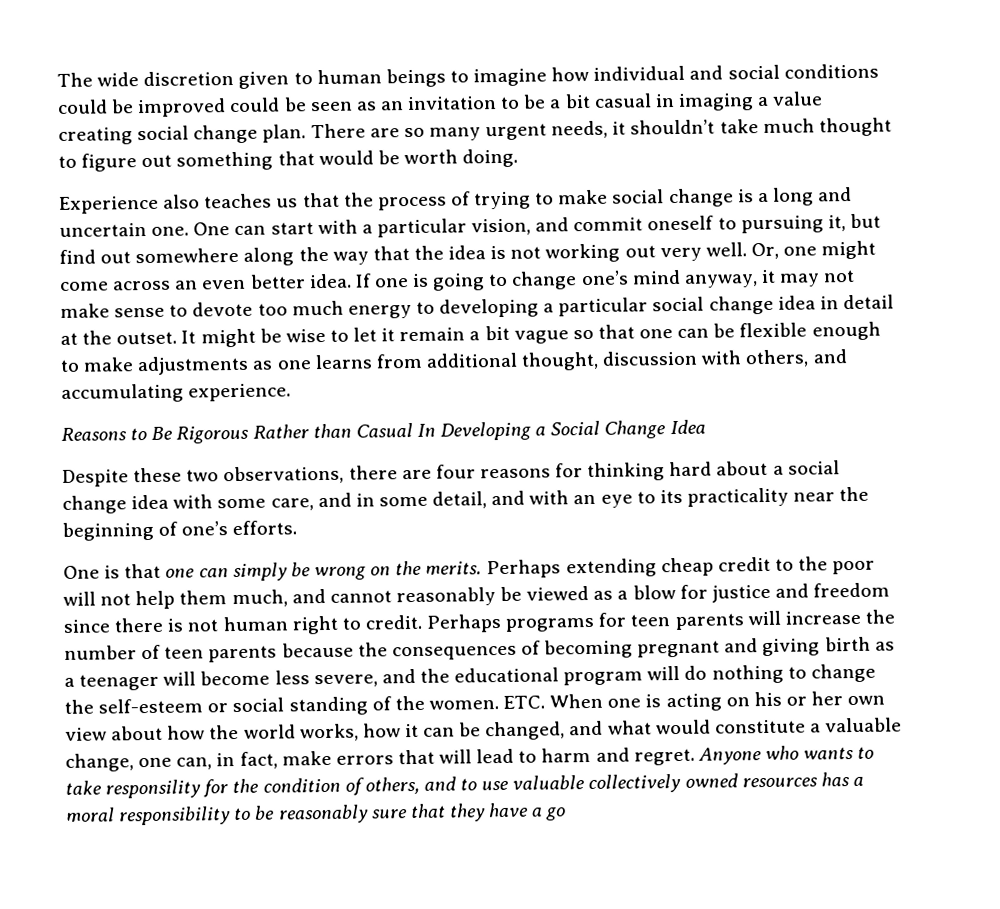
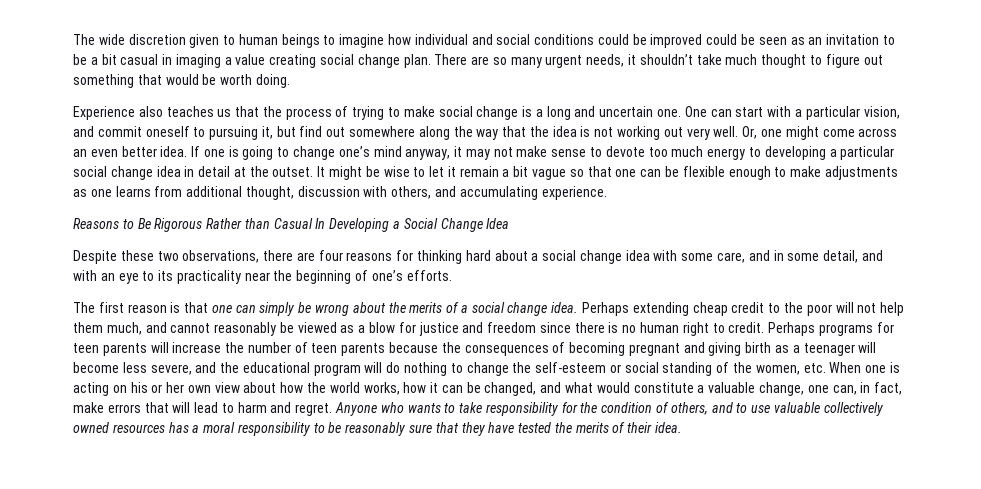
[63,565,100,579] One -> [73,302,167,313] The first reason
[370,560,483,576] on the merits. -> [352,302,579,316] about the merits of a social change idea.
[187,619,219,632] not -> [622,325,637,333] no
[428,695,546,710] women. ETC. -> [755,363,826,375] women, etc.
[105,779,202,799] responsility -> [485,402,558,416] responsibility
[532,807,567,821] a go -> [518,422,683,433] tested the merits of their idea.

